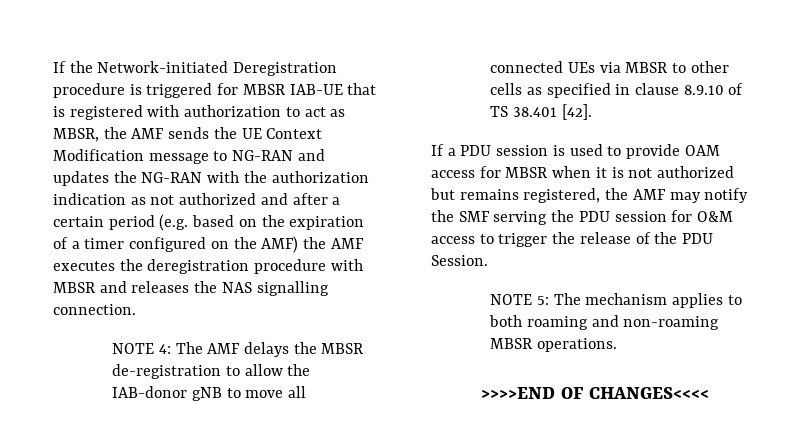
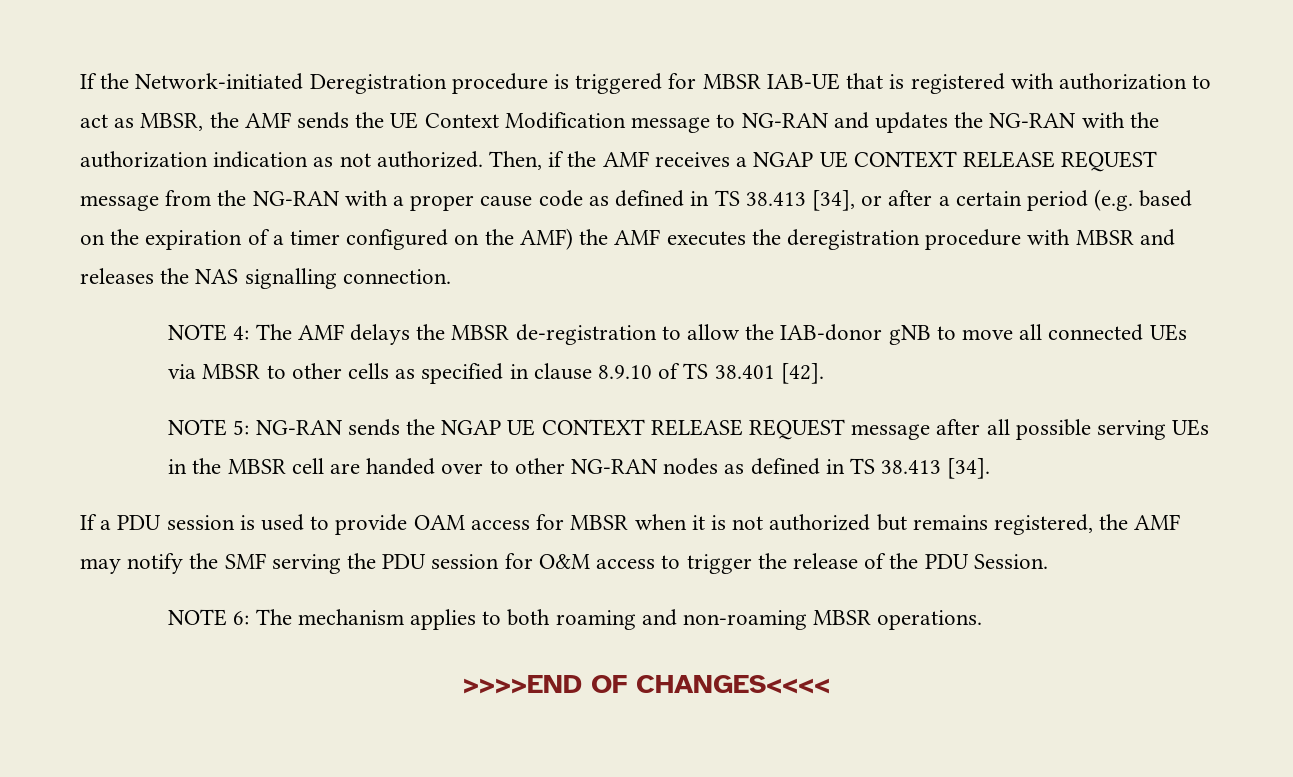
[179,193,288,205] authorized and -> [376,151,1158,172] [80,190,883,211] authorized. Then, if the AMF receives a NGAP UE CONTEXT RELEASE REQUEST message from the NG-RAN with a proper cause code as defined in TS 38.413 [34], or
(592, 112) none -> [168,419,1210,440] [168,458,991,479] // NOTE 5: NG-RAN sends the NGAP UE CONTEXT RELEASE REQUEST message after all possible serving UEs in the MBSR cell are handed over to other NG-RAN nodes as defined in TS 38.413 [34].
[536,296,549,305] 5: -> [233,611,250,625] 6:

